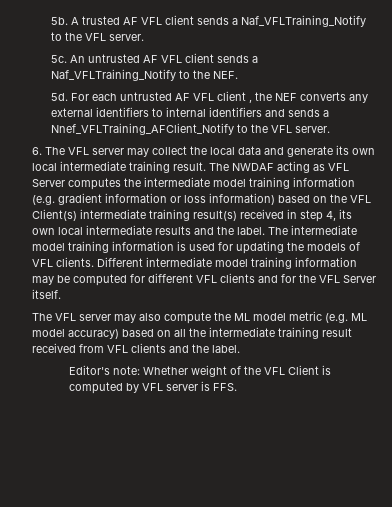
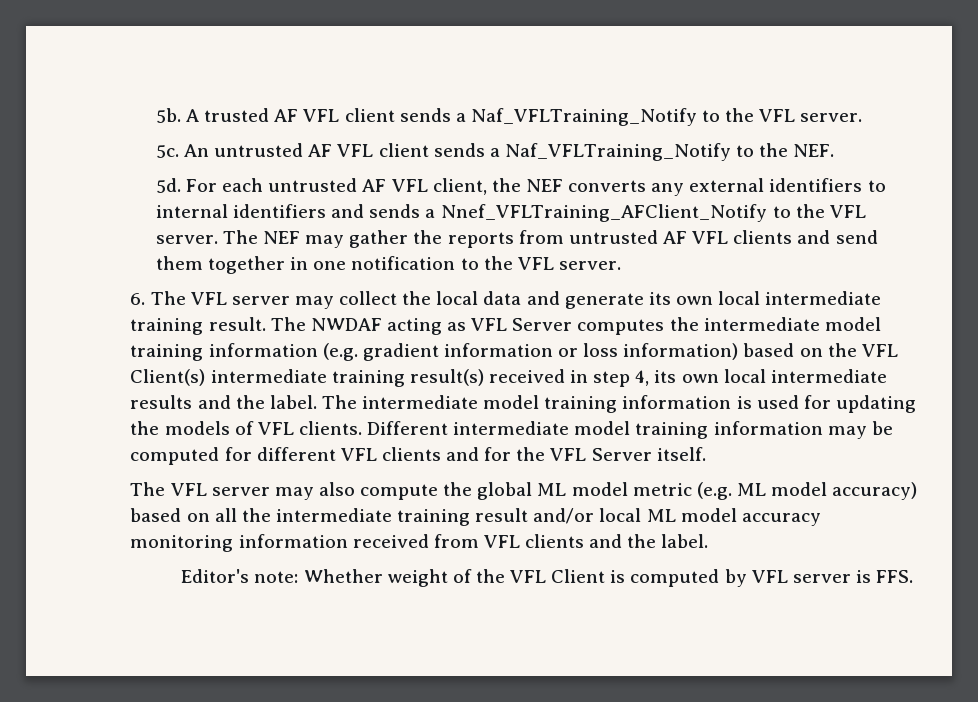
[216,91,252,103] client , -> [432,178,487,195] client,
(330, 129) none -> [222,230,878,248] [155,256,621,274] The NEF may gather the reports from untrusted AF VFL clients and send them together in one notification to the VFL server.
(232, 316) none -> [477,482,533,500] global
(353, 332) none -> [533,508,821,526] [130,534,348,552] and/or local ML model accuracy monitoring information

